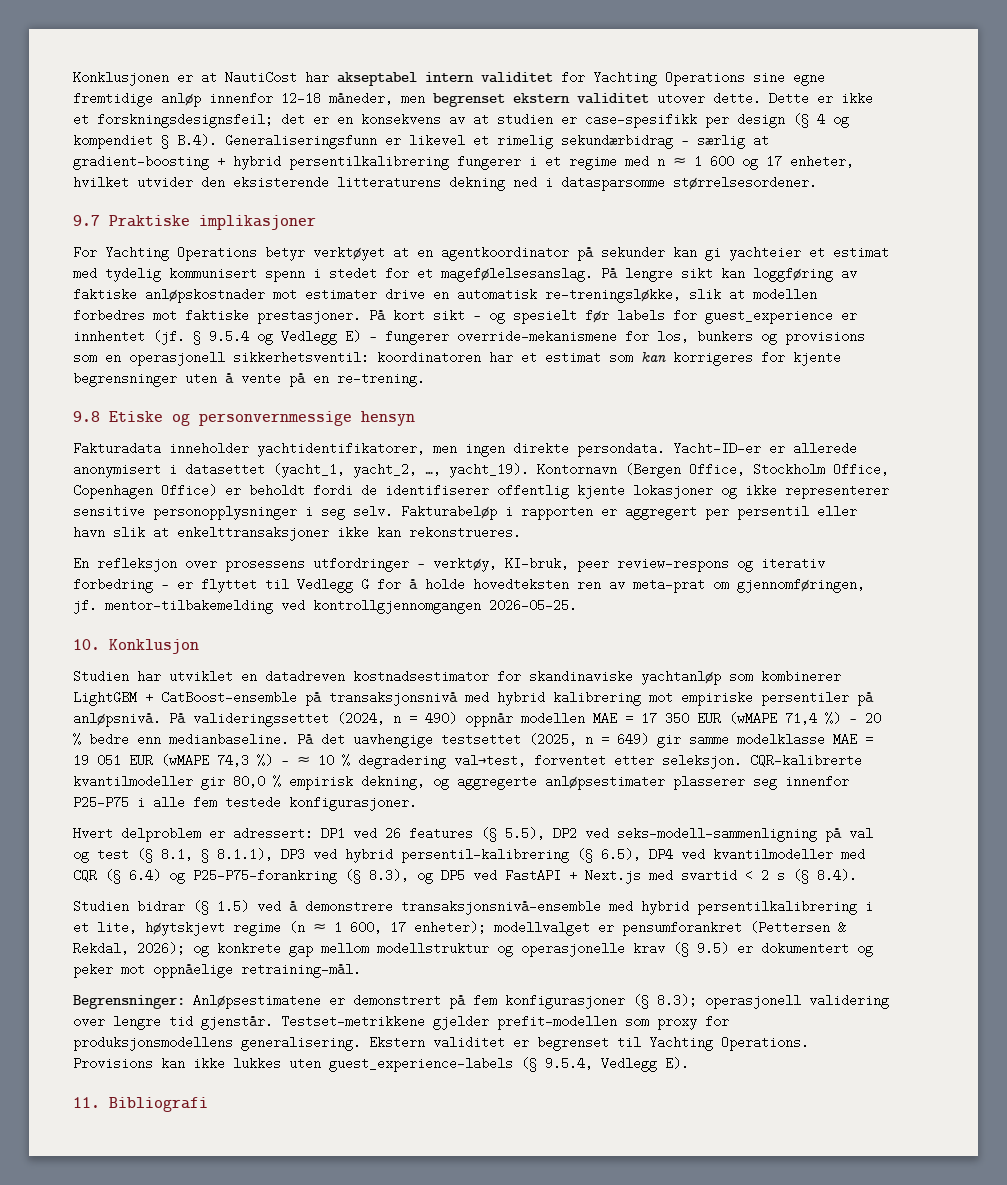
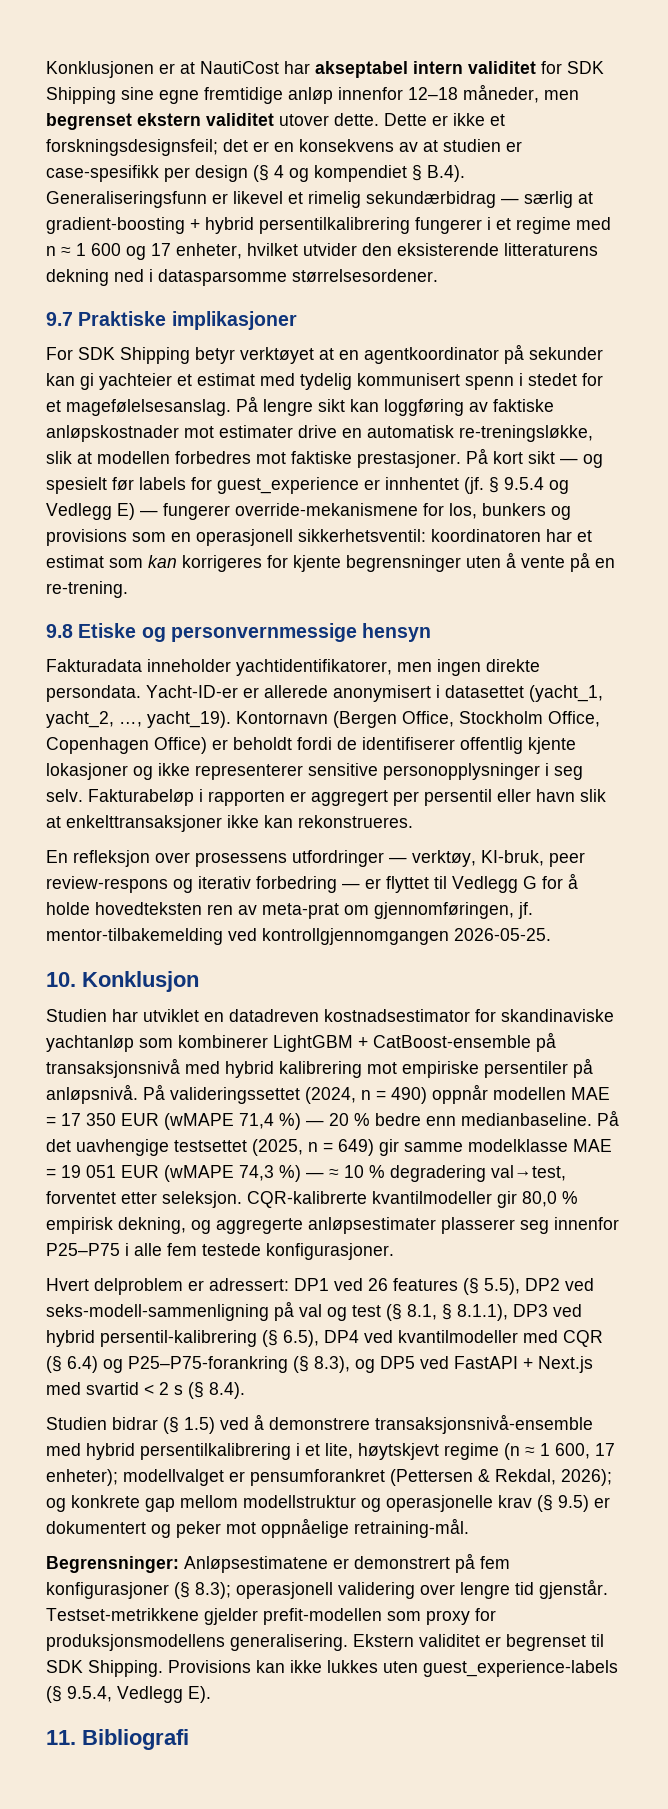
[593,71,745,86] Yachting Operations -> [567,61,604,74] [46,87,116,104] SDK Shipping
[105,246,257,261] Yachting Operations -> [78,347,190,364] SDK Shipping
[649,1036,809,1051] Yachting Operations. -> [46,1660,163,1677] SDK Shipping.

